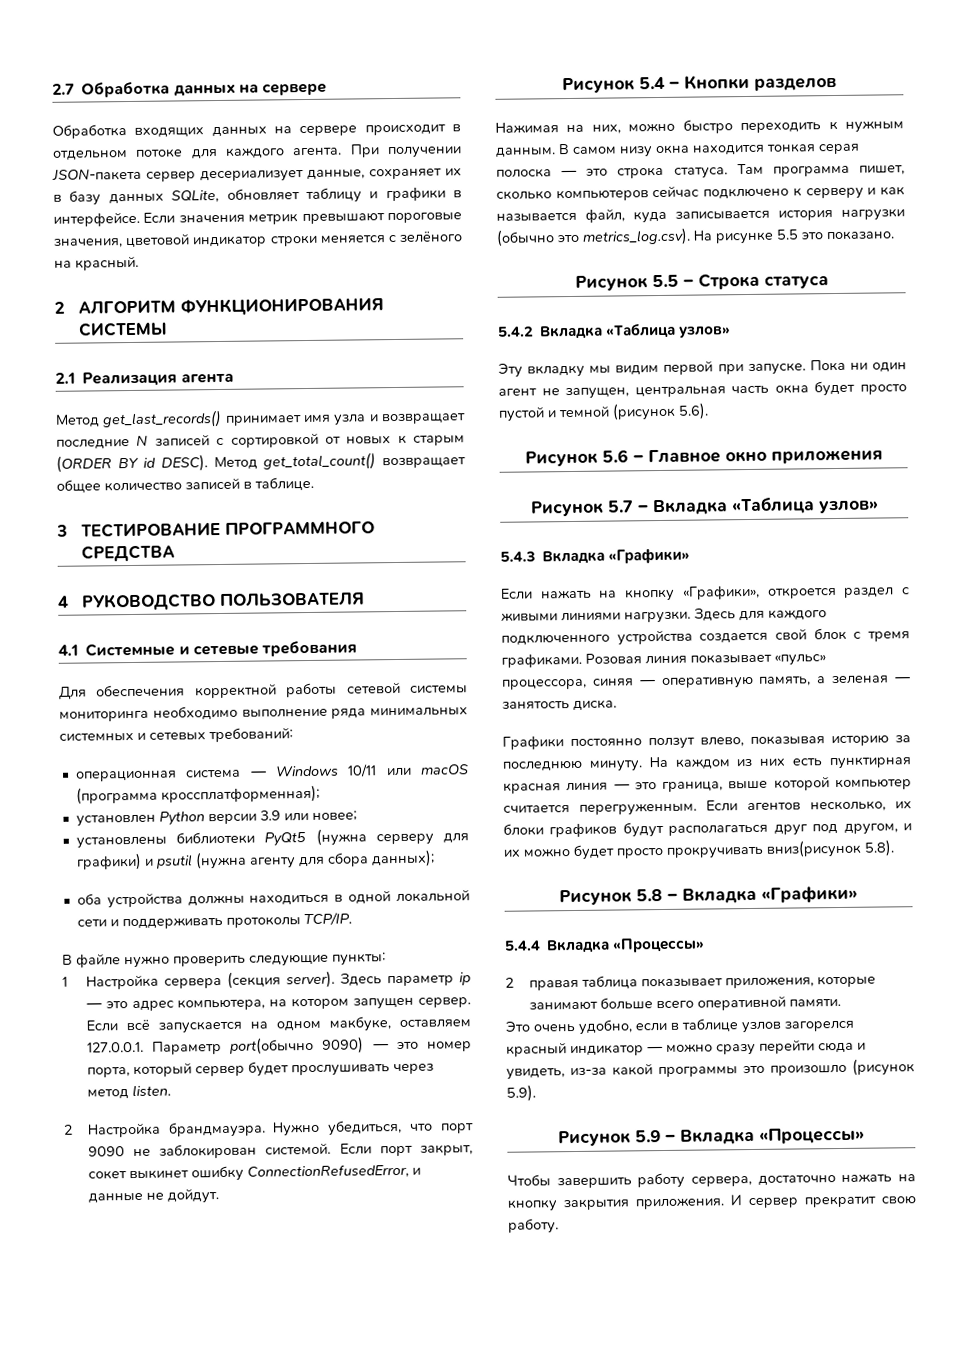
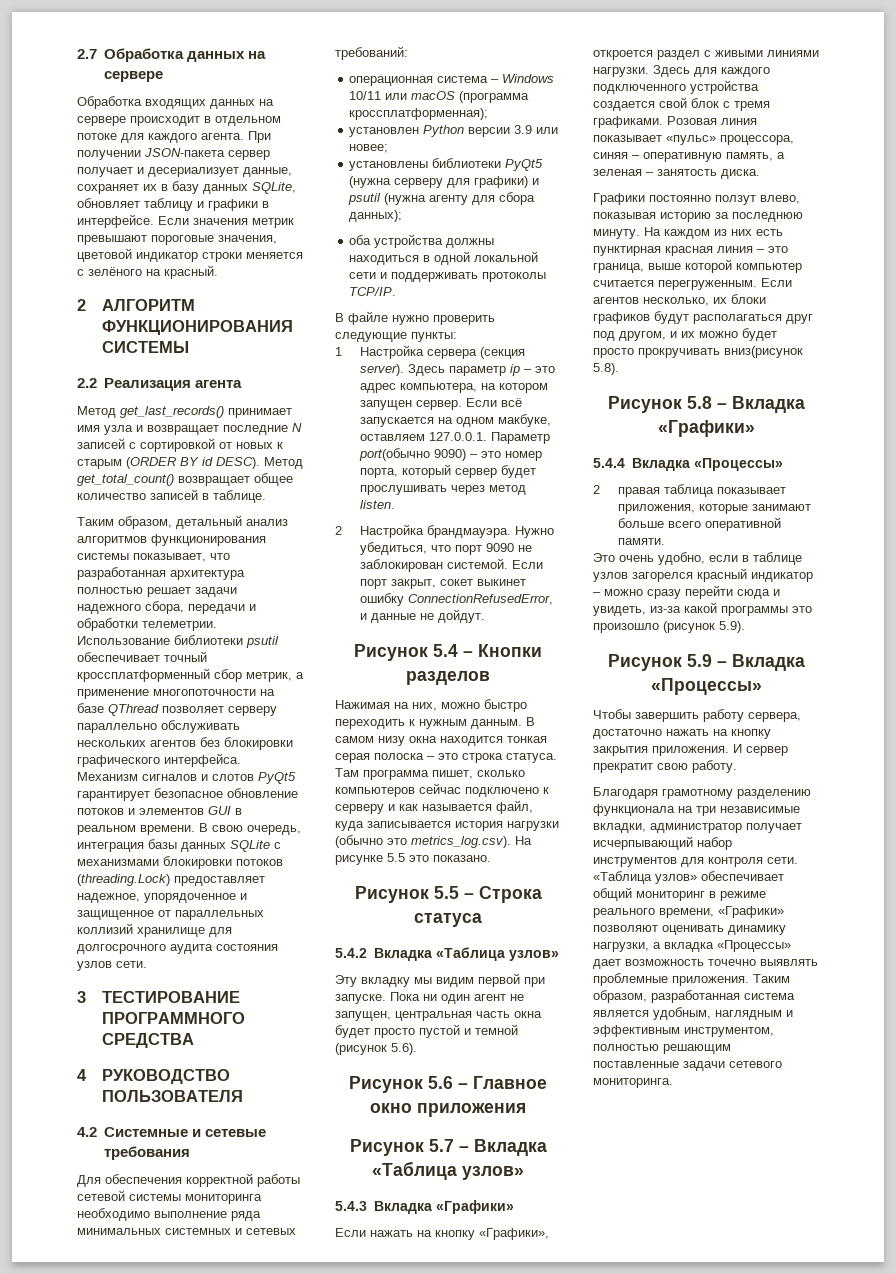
(196, 176) none -> [77,167,144,177] получает и
[55,372,76,384] 2.1 -> [77,378,97,388] 2.2
(314, 483) none -> [77,515,288,529] [77,534,266,546] [77,553,230,562] [77,567,245,580] [77,587,237,597] [77,601,256,614] [77,618,217,631] [77,635,279,648] [77,651,207,662] [77,668,304,682] [77,689,275,699] [77,703,277,716] [77,720,240,733] [77,737,293,750] [77,753,241,767] [77,772,296,784] [77,788,298,801] [77,806,242,815] [77,823,301,835] [77,839,281,852] [77,856,283,869] [77,874,265,886] [77,893,247,903] [77,910,264,920] [77,923,232,937] [77,944,278,954] [77,961,147,971] // Таким образом, детальный анализ алгоритмов функционирования системы показывает, что разработанная архитектура полностью решает задачи надежного сбора, передачи и обработки телеметрии. Использование библиотеки psutil обеспечивает точный кроссплатформенный сбор метрик, а применение многопоточности на базе QThread позволяет серверу параллельно обслуживать нескольких агентов без блокировки графического интерфейса. Механизм сигналов и слотов PyQt5 гарантирует безопасное обновление потоков и элементов GUI в реальном времени. В свою очередь, интеграция базы данных SQLite с механизмами блокировки потоков (threading.Lock) предоставляет надежное, упорядоченное и защищенное от параллельных коллизий хранилище для долгосрочного аудита состояния узлов сети.
[58,644,79,656] 4.1 -> [77,1127,97,1137] 4.2
[250,770,267,777] — -> [491,79,500,83] –
[85,1002,102,1009] — -> [523,369,532,373] –
[372,1043,389,1050] — -> [469,454,478,458] –
[561,169,578,177] — -> [427,756,435,760] –
[638,679,656,686] — -> [632,155,640,159] –
[894,676,911,683] — -> [646,172,654,176] –
[613,783,630,790] — -> [757,249,765,253] –
[647,1046,663,1053] — -> [593,592,601,596] –
(559, 1226) none -> [593,787,811,799] [593,804,800,816] [593,823,802,833] [593,836,732,850] [593,857,798,867] [593,871,784,884] [593,887,766,901] [593,906,784,918] [593,925,786,935] [593,940,791,952] [593,959,818,969] [593,973,790,986] [593,990,795,1003] [593,1007,793,1020] [593,1025,774,1037] [593,1044,731,1054] [593,1061,782,1071] [593,1078,673,1088] // Благодаря грамотному разделению функционала на три независимые вкладки, администратор получает исчерпывающий набор инструментов для контроля сети. «Таблица узлов» обеспечивает общий мониторинг в режиме реального времени, «Графики» позволяют оценивать динамику нагрузки, а вкладка «Процессы» дает возможность точечно выявлять проблемные приложения. Таким образом, разработанная система является удобным, наглядным и эффективным инструментом, полностью решающим поставленные задачи сетевого мониторинга.

